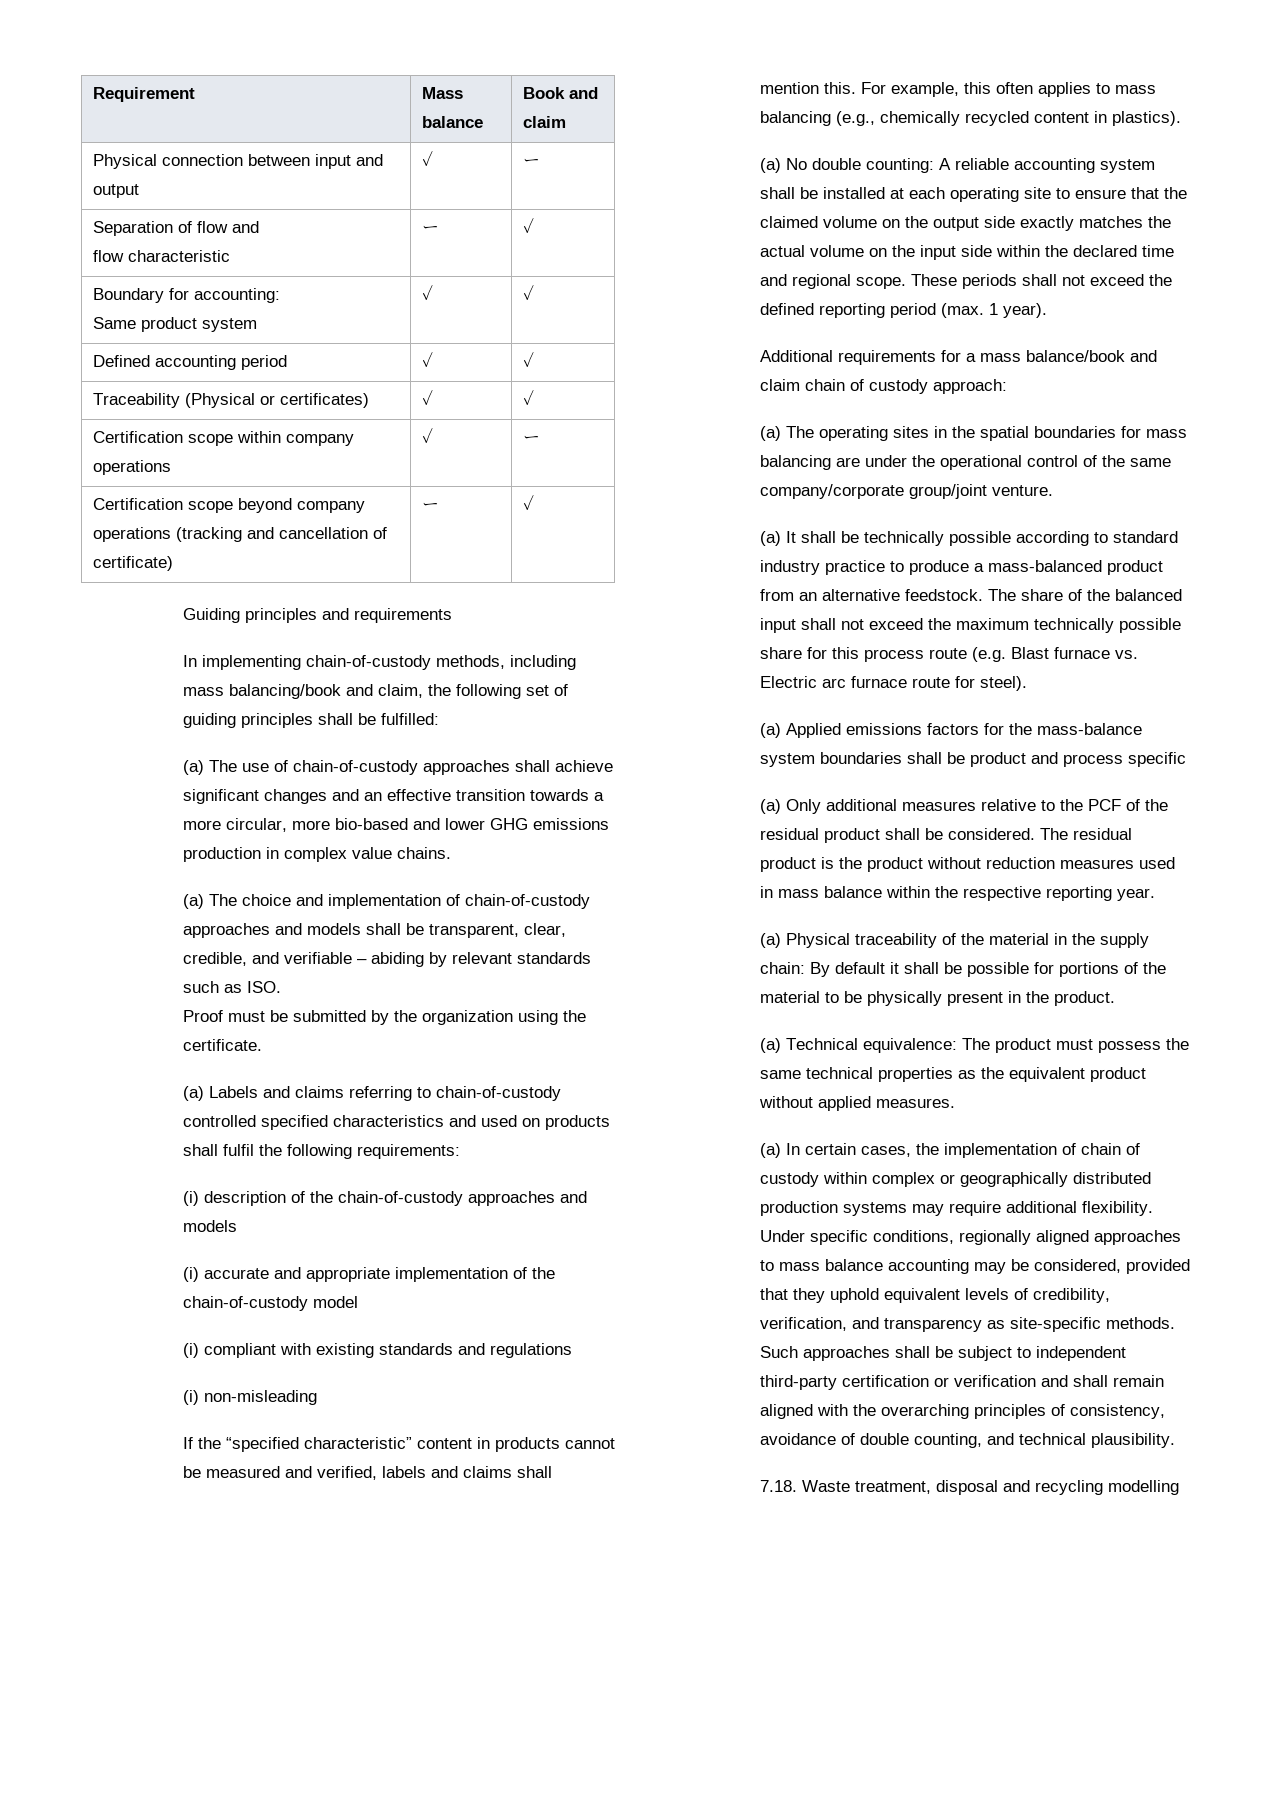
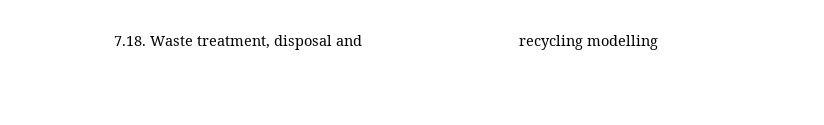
[92,87,195,102] [421,87,463,99] [421,116,483,128] [522,87,598,99] [522,116,566,128] [92,154,383,169] [92,184,139,198] [421,151,433,166] [522,158,540,166] [92,221,259,236] [92,250,230,262] [421,225,439,233] [522,218,534,233] [92,288,280,303] [92,317,257,332] [421,285,433,300] [522,285,534,300] [92,355,287,370] [421,352,433,367] [522,352,534,367] [92,393,369,408] [421,390,433,405] [522,390,534,405] [92,431,354,446] [92,460,171,475] [421,428,433,443] [522,435,540,443] [92,498,365,513] [92,527,387,542] [92,556,173,571] [421,502,439,510] [522,495,534,510] [182,608,452,623] [182,655,576,670] [182,684,568,699] [182,713,439,728] [182,760,613,775] [182,789,604,804] [182,818,609,832] [182,847,451,862] [182,894,590,909] [182,923,566,938] [182,952,591,967] [182,981,281,993] [182,1010,586,1025] [182,1039,262,1051] [182,1086,561,1101] [182,1115,610,1130] [182,1144,460,1159] [182,1191,587,1206] [182,1220,237,1232] [182,1267,555,1282] [182,1296,358,1311] [182,1343,572,1358] [182,1390,317,1405] [182,1437,615,1452] [182,1466,552,1480] [759,82,1156,97] [759,111,1181,126] [759,158,1155,173] [759,187,1187,202] [759,216,1171,231] [759,245,1174,260] [759,274,1172,289] [759,303,1047,318] [759,350,1157,365] [759,379,1007,394] [759,426,1187,441] [759,455,1171,470] [759,484,1053,499] [759,531,1178,546] [759,560,1163,575] [759,589,1182,601] [759,618,1181,633] [759,647,1138,662] [759,676,1027,691] [759,723,1142,738] [759,752,1186,767] [759,799,1168,814] [759,828,1132,843] [759,857,1175,872] [759,886,1155,901] [759,933,1149,948] [759,962,1166,977] [759,991,1115,1006] [759,1038,1189,1053] [759,1067,1146,1082] [758,1096,955,1111] [759,1143,1140,1158] [759,1172,1151,1187] [759,1201,1153,1216] [759,1230,1181,1245] [759,1259,1190,1274] [759,1288,1110,1303] [759,1317,1175,1332] [759,1346,1126,1361] [759,1375,1164,1390] [759,1404,1165,1419] [759,1433,1175,1448] Requirement | Mass balance | Book and claim // Physical connection between input and output | ✓ | ー // Separation of flow and // flow characteristic | ー | ✓ // Boundary for accounting: // Same product system | ✓ | ✓ // Defined accounting period | ✓ | ✓ // Traceability (Physical or certificates) | ✓ | ✓ // Certification scope within company operations | ✓ | ー // Certification scope beyond company operations (tracking and cancellation of certificate) | ー | ✓ // Guiding principles and requirements // In implementing chain-of-custody methods, including mass balancing/book and claim, the following set of guiding principles shall be fulfilled: // (a) The use of chain-of-custody approaches shall achieve significant changes and an effective transition towards a more circular, more bio-based and lower GHG emissions production in complex value chains. // (a) The choice and implementation of chain-of-custody approaches and models shall be transparent, clear, credible, and verifiable – abiding by relevant standards such as ISO. // Proof must be submitted by the organization using the certificate. // (a) Labels and claims referring to chain-of-custody controlled specified characteristics and used on products shall fulfil the following requirements: // (i) description of the chain-of-custody approaches and models // (i) accurate and appropriate implementation of the chain-of-custody model // (i) compliant with existing standards and regulations // (i) non-misleading // If the “specified characteristic” content in products cannot be measured and verified, labels and claims shall mention this. For example, this often applies to mass balancing (e.g., chemically recycled content in plastics). // (a) No double counting: A reliable accounting system shall be installed at each operating site to ensure that the claimed volume on the output side exactly matches the actual volume on the input side within the declared time and regional scope. These periods shall not exceed the defined reporting period (max. 1 year). // Additional requirements for a mass balance/book and claim chain of custody approach: // (a) The operating sites in the spatial boundaries for mass balancing are under the operational control of the same company/corporate group/joint venture. // (a) It shall be technically possible according to standard industry practice to produce a mass-balanced product from an alternative feedstock. The share of the balanced input shall not exceed the maximum technically possible share for this process route (e.g. Blast furnace vs. Electric arc furnace route for steel). // (a) Applied emissions factors for the mass-balance system boundaries shall be product and process specific // (a) Only additional measures relative to the PCF of the residual product shall be considered. The residual product is the product without reduction measures used in mass balance within the respective reporting year. // (a) Physical traceability of the material in the supply chain: By default it shall be possible for portions of the material to be physically present in the product. // (a) Technical equivalence: The product must possess the same technical properties as the equivalent product without applied measures. // (a) In certain cases, the implementation of chain of custody within complex or geographically distributed production systems may require additional flexibility. Under specific conditions, regionally aligned approaches to mass balance accounting may be considered, provided that they uphold equivalent levels of credibility, verification, and transparency as site-specific methods. Such approaches shall be subject to independent third-party certification or verification and shall remain aligned with the overarching principles of consistency, avoidance of double counting, and technical plausibility. // -> (114, 41) none

